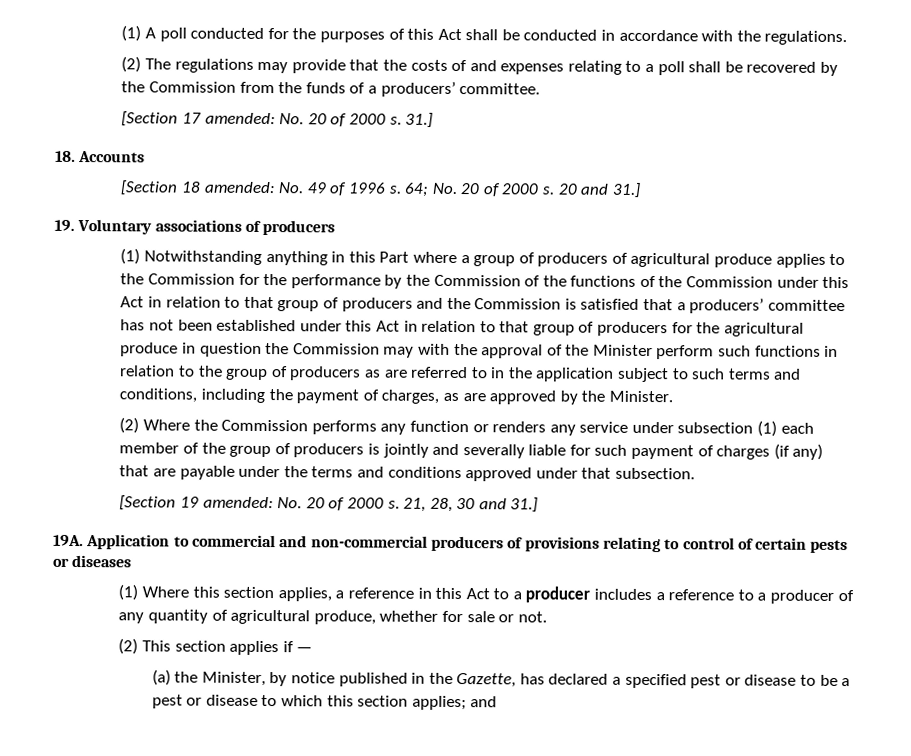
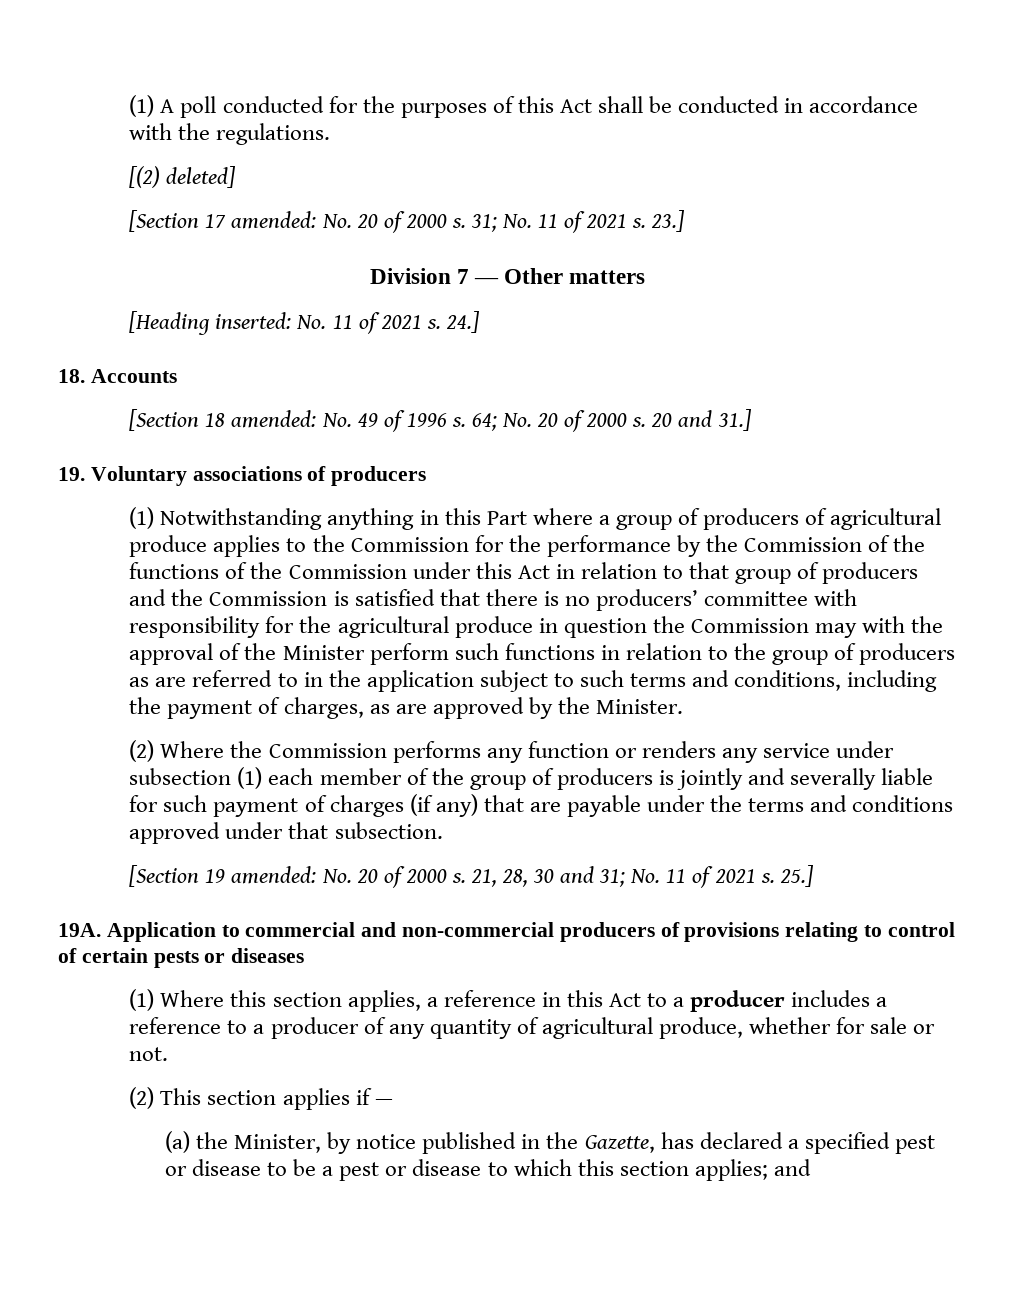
[121,56,839,77] [121,81,541,97] (2) The regulations may provide that the costs of and expenses relating to a poll shall be recovered by the Commission from the funds of a producers’ committee. -> [129,166,237,188] [(2) deleted]
[405,112,434,128] 31.] -> [470,210,686,233] [369,268,646,284] [129,311,480,335] 31; No. 11 of 2021 s. 23.] // Division 7 — Other matters // [Heading inserted: No. 11 of 2021 s. 24.]
[676,298,845,314] [120,319,669,337] a producers’ committee has not been established under this Act in relation to that group of producers -> [485,589,858,611] [129,616,261,638] there is no producers’ committee with responsibility
[510,497,539,513] 31.] -> [599,865,814,888] 31; No. 11 of 2021 s. 25.]

